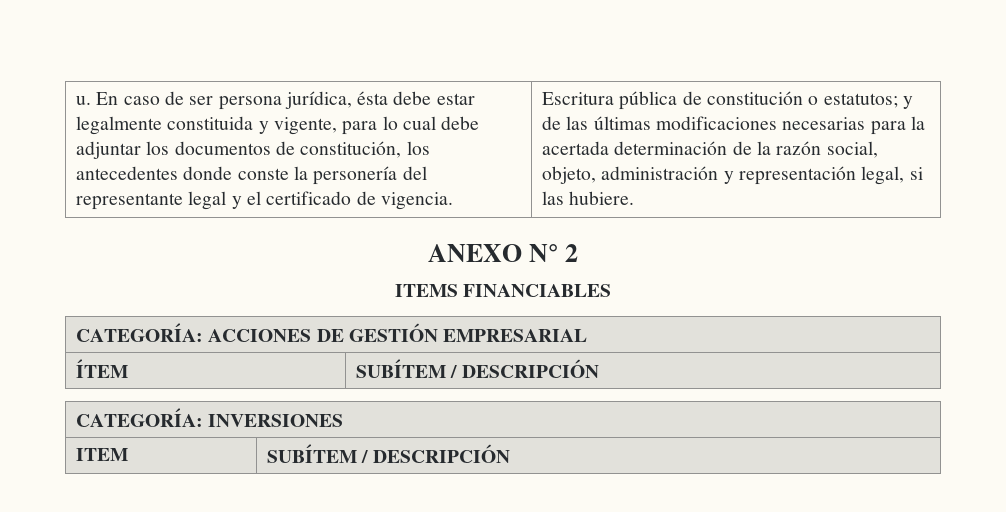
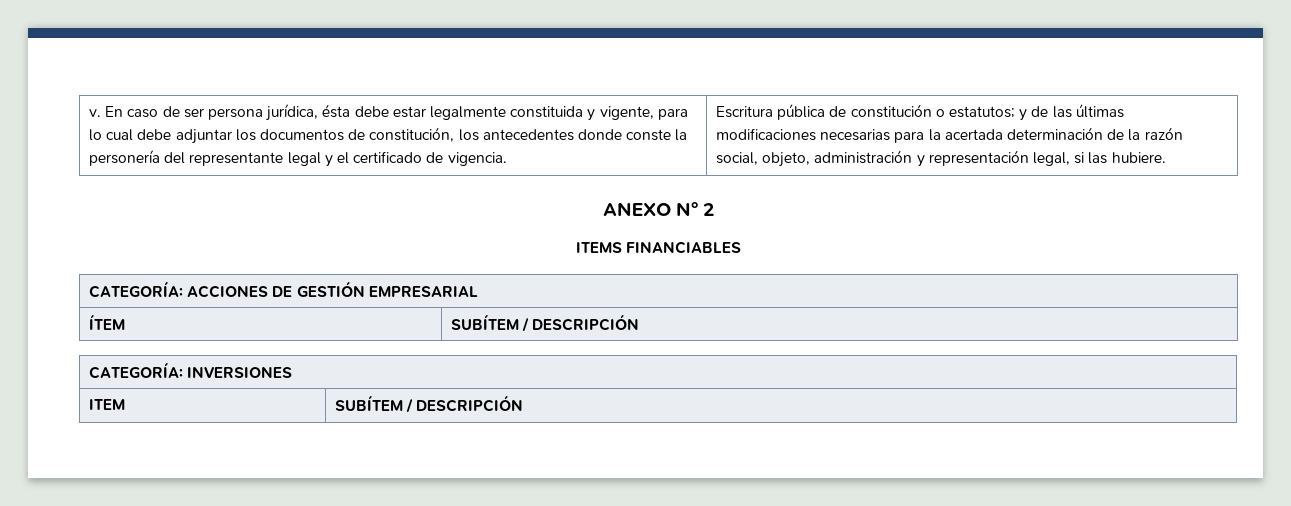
[76,96,92,105] u. -> [89,109,102,117] v.

